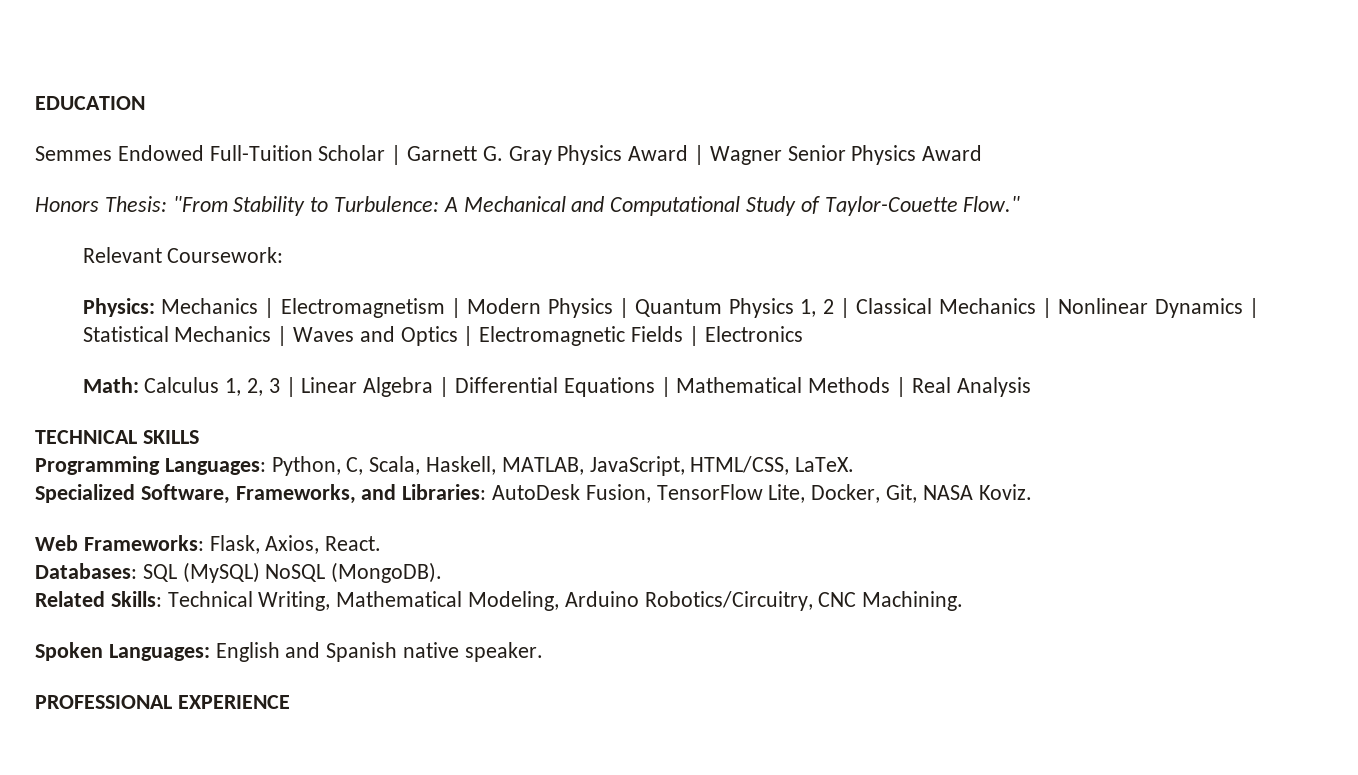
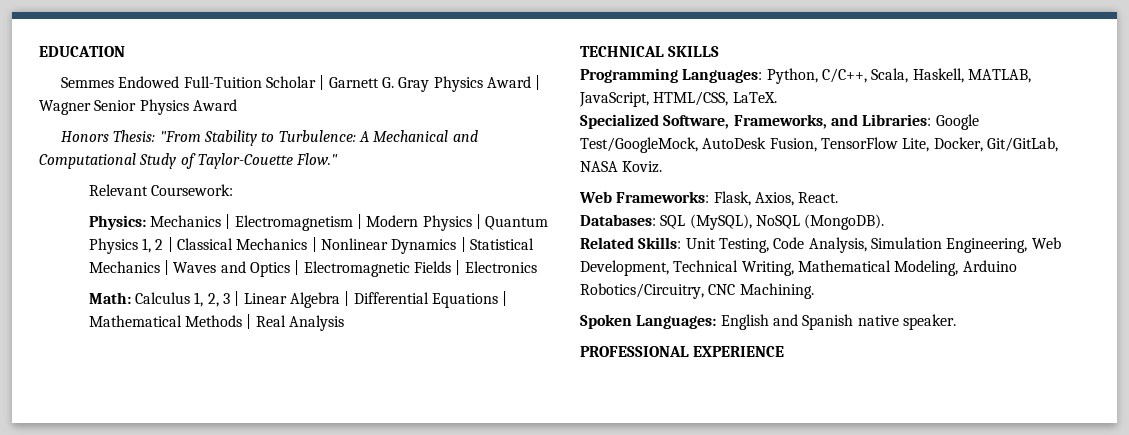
[346,457,364,475] C, -> [821,68,867,83] C/C++,
(487, 492) none -> [935,114,979,130] [580,137,698,153] Google Test/GoogleMock,
[886,484,918,503] Git, -> [986,137,1058,152] Git/GitLab,
[182,562,260,583] (MySQL) -> [689,214,752,230] (MySQL),
(162, 599) none -> [685,237,1061,253] [580,260,669,276] Unit Testing, Code Analysis, Simulation Engineering, Web Development,

